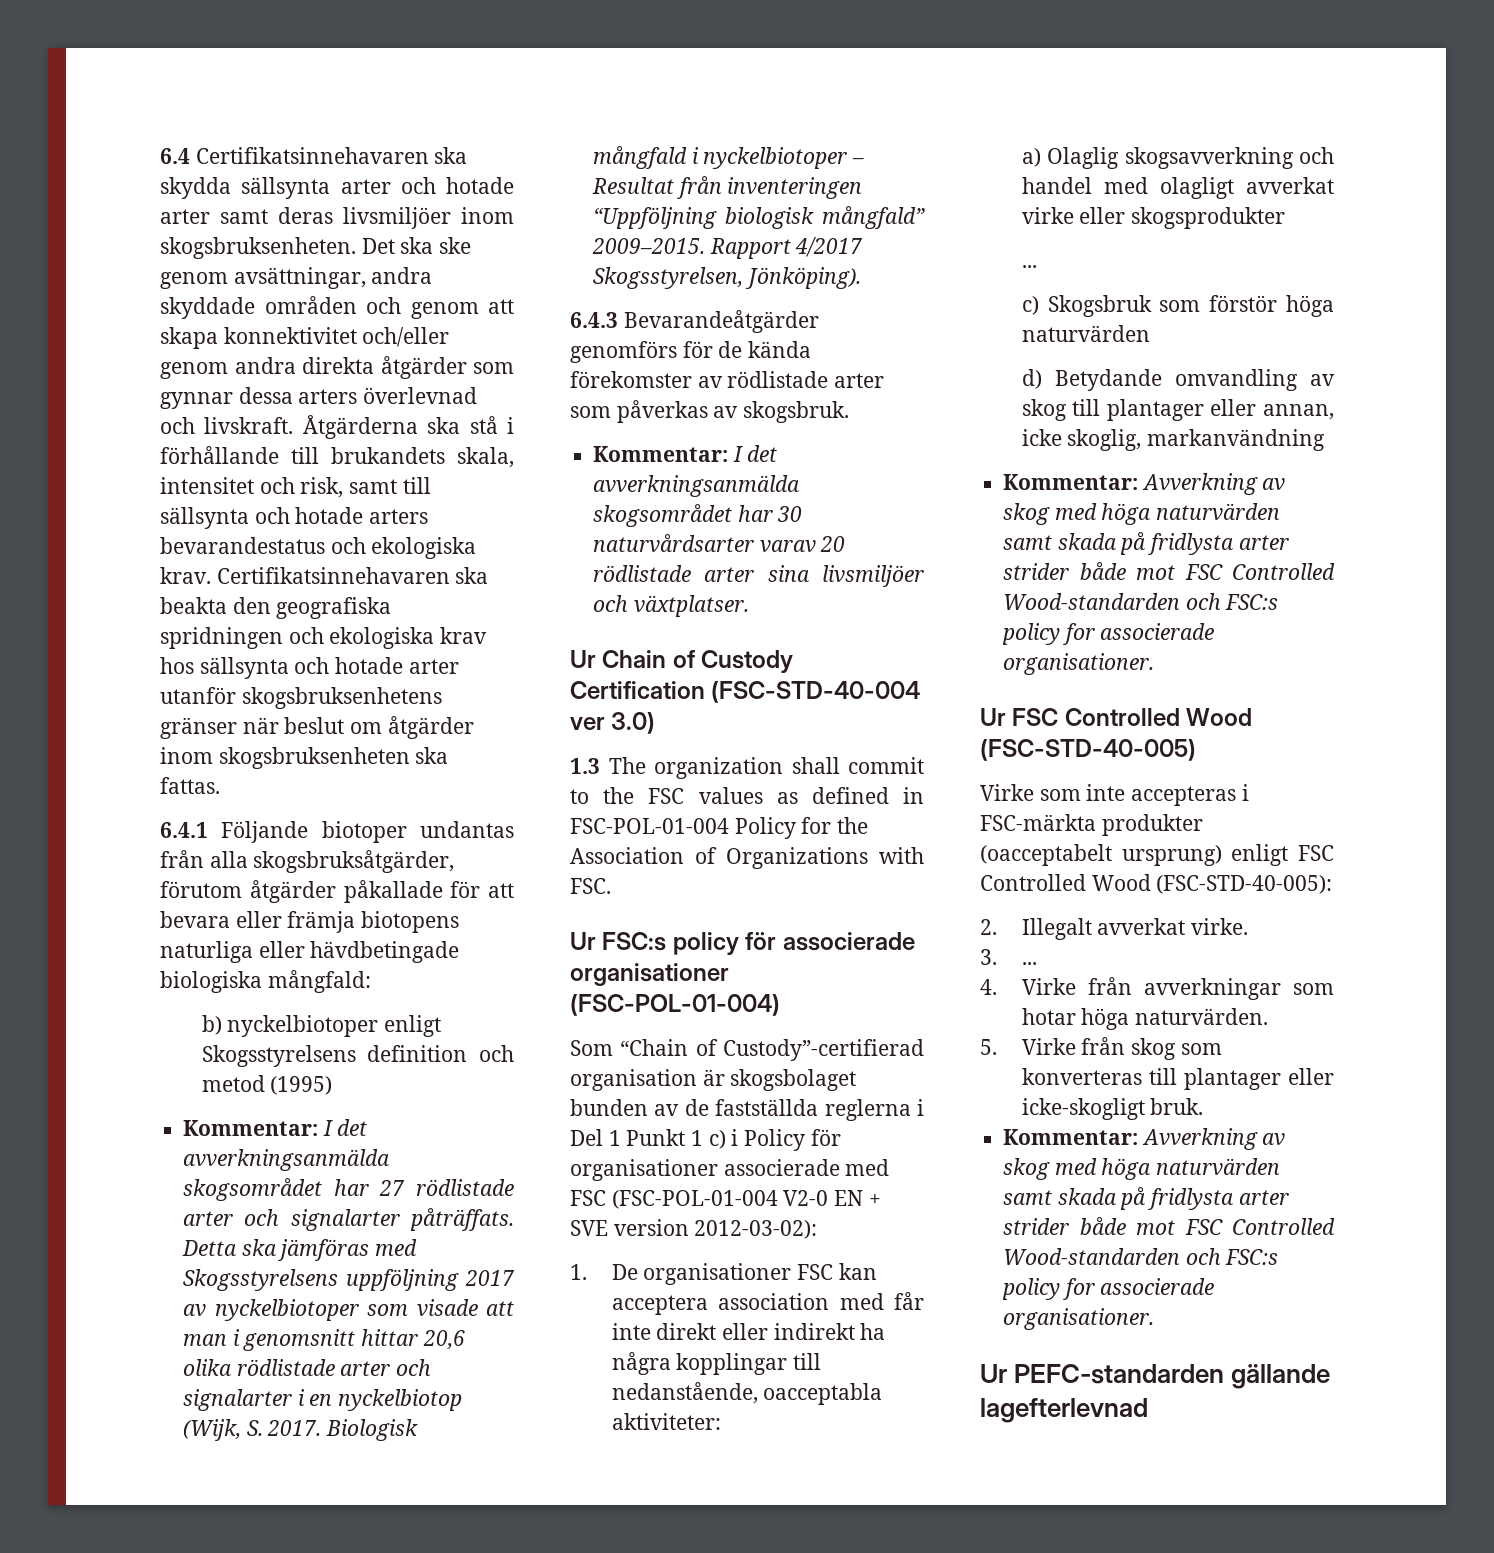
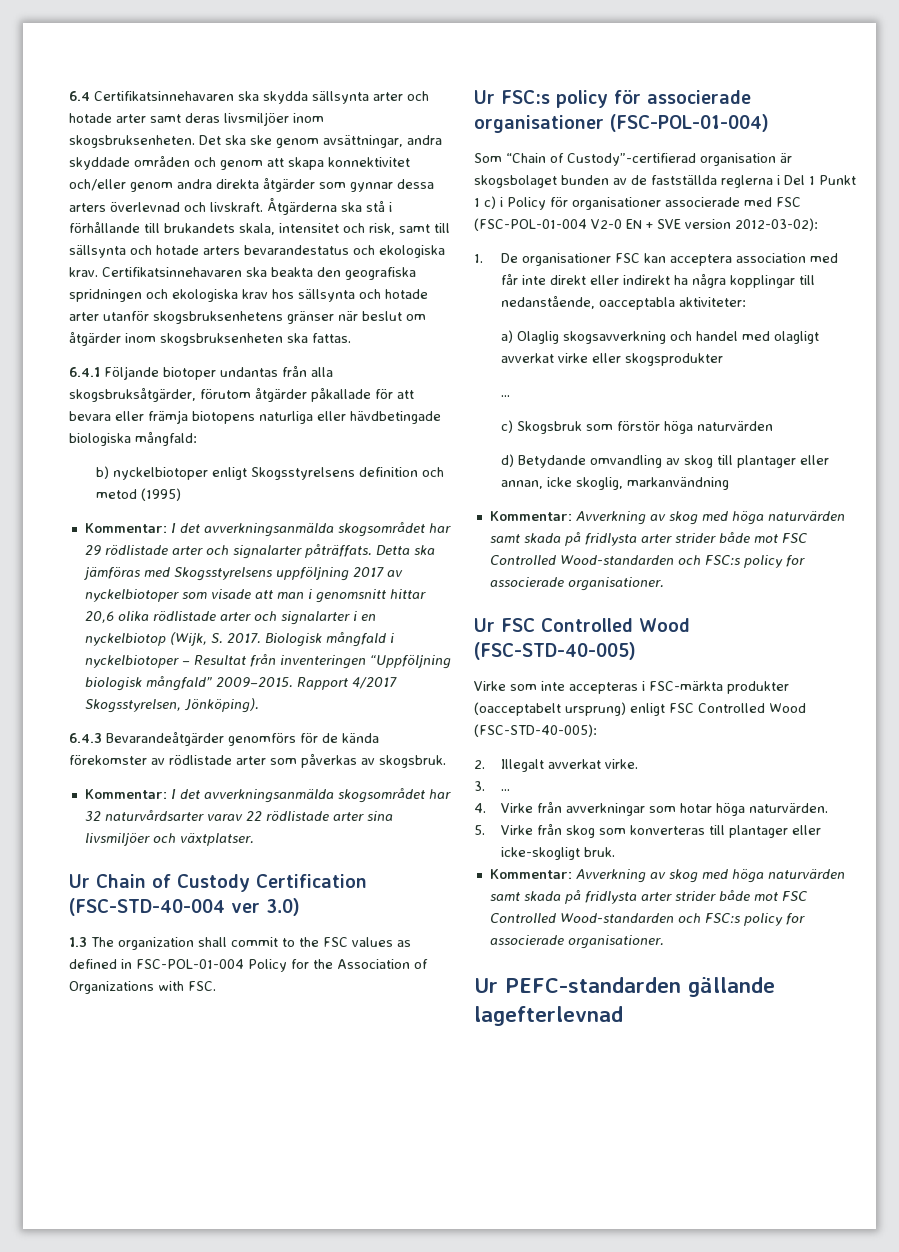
[379,1180,406,1196] 27 -> [84,545,101,555] 29
[777,506,803,522] 30 -> [84,811,101,821] 32
[820,536,846,552] 20 -> [245,811,262,821] 22

